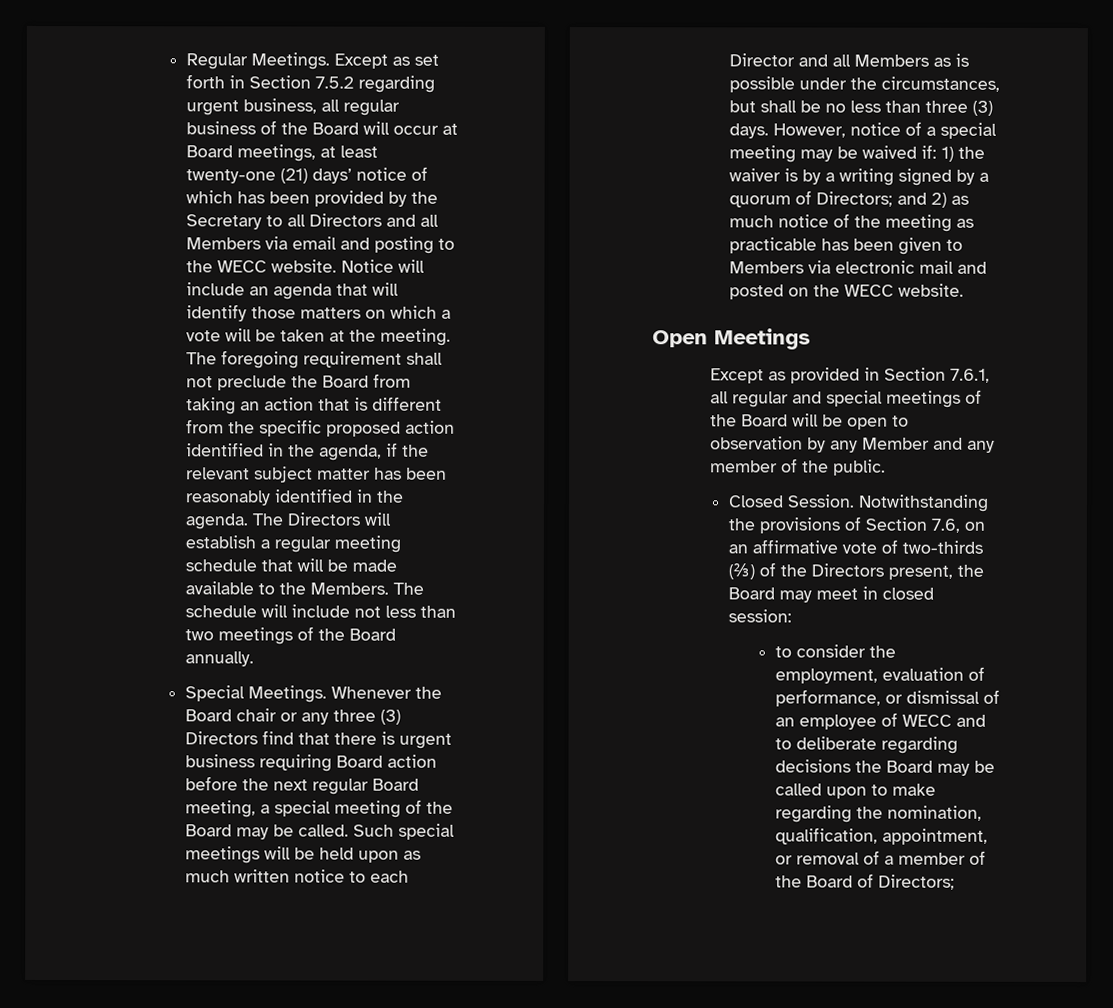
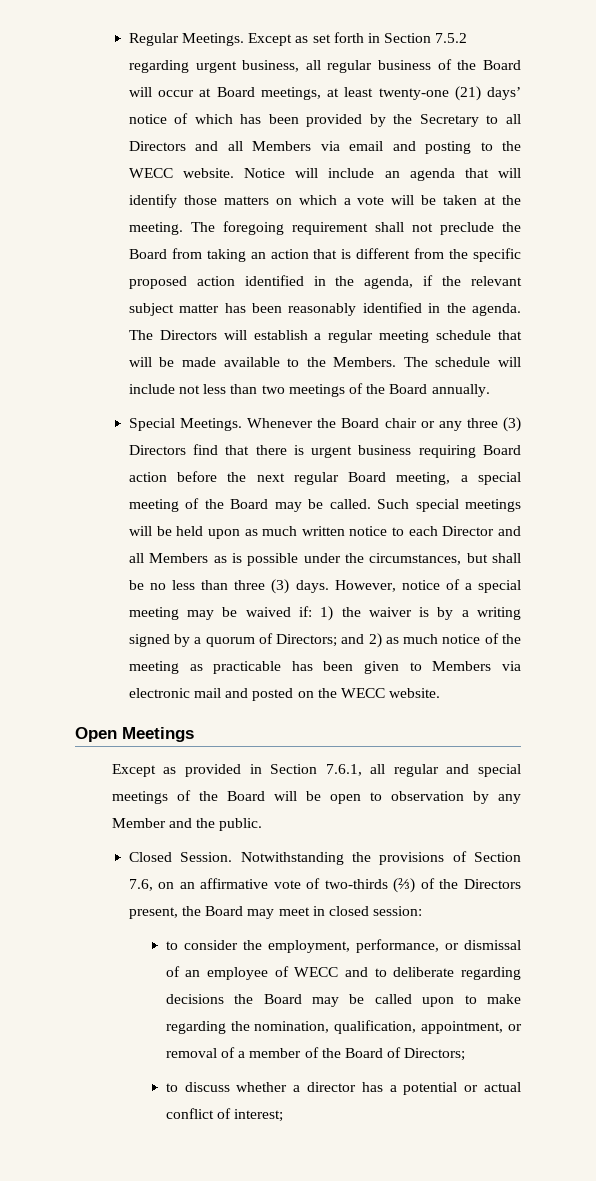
[966,440,995,453] [709,458,798,473] any member of -> (193, 823) none
[881,666,985,681] evaluation of -> (350, 946) none
(955, 882) none -> [165,1082,522,1095] [165,1108,284,1122] // to discuss whether a director has a potential or actual conflict of interest;

